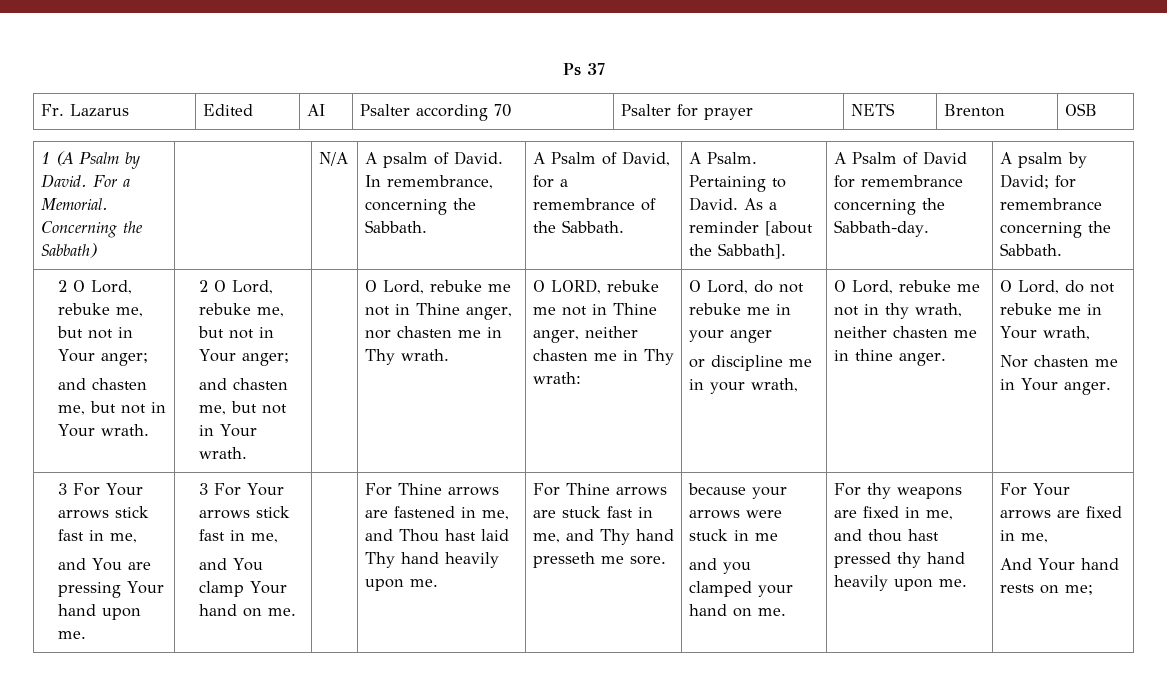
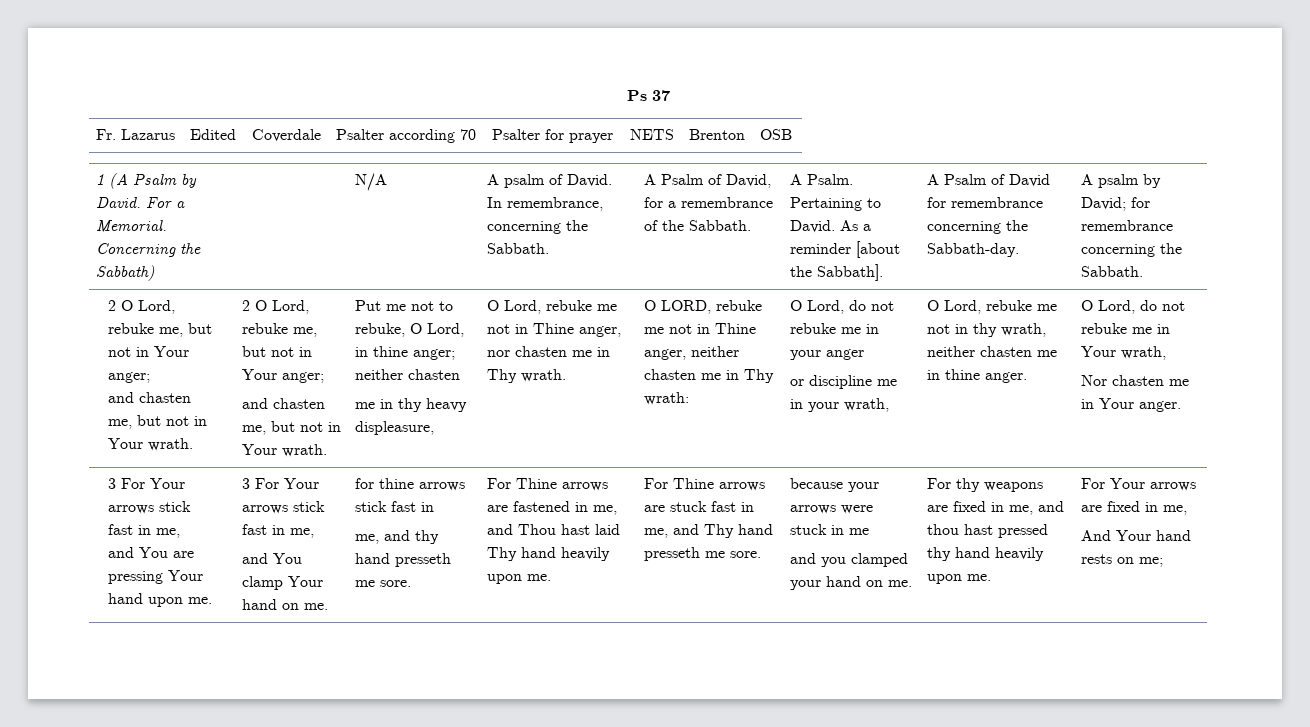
[306,104,325,116] AI -> [252,129,322,142] Coverdale
(248, 453) none -> [355,300,454,311] [355,323,465,337] [355,346,456,360] [355,369,461,380] [355,398,468,412] [355,421,435,435] Put me not to rebuke, O Lord, in thine anger; neither chasten // me in thy heavy displeasure,
(297, 612) none -> [355,478,466,491] [355,501,435,512] [355,530,440,544] [355,553,452,567] [355,580,412,587] for thine arrows stick fast in // me, and thy hand presseth me sore.

